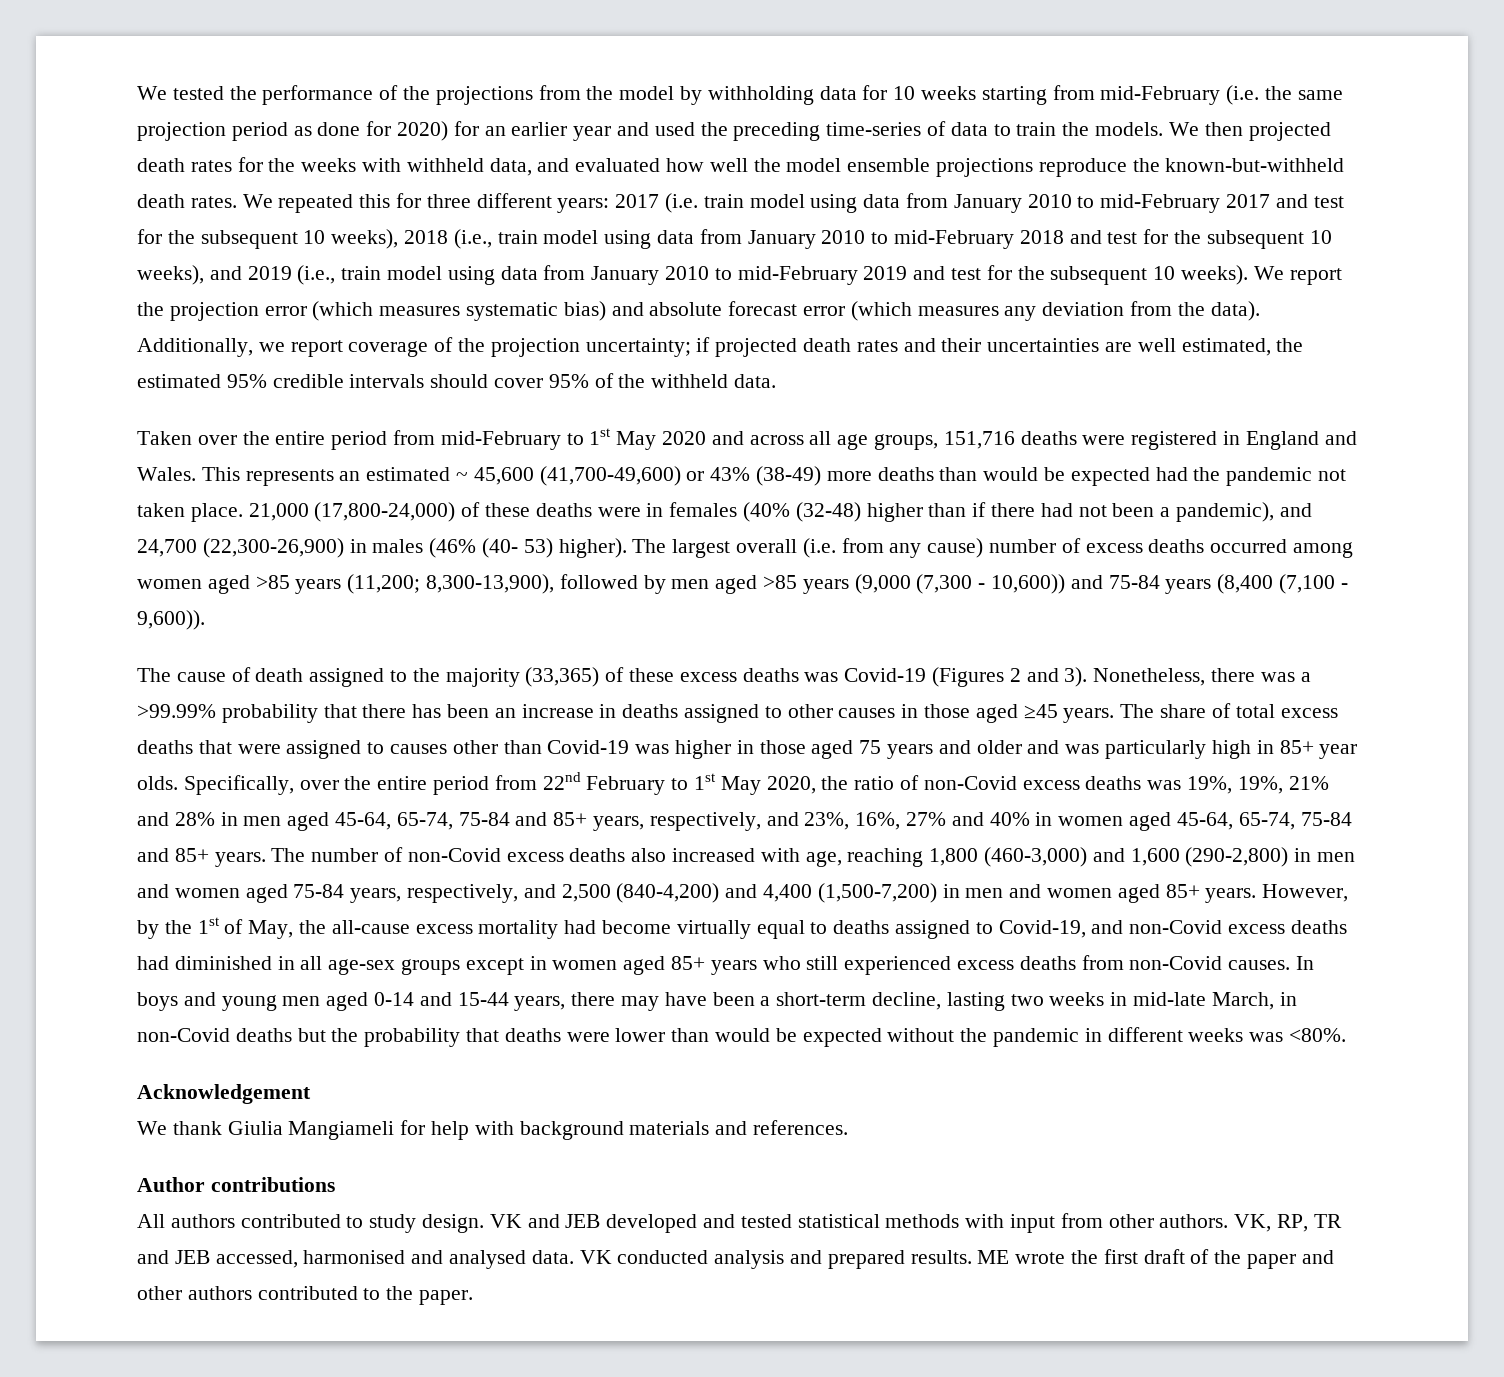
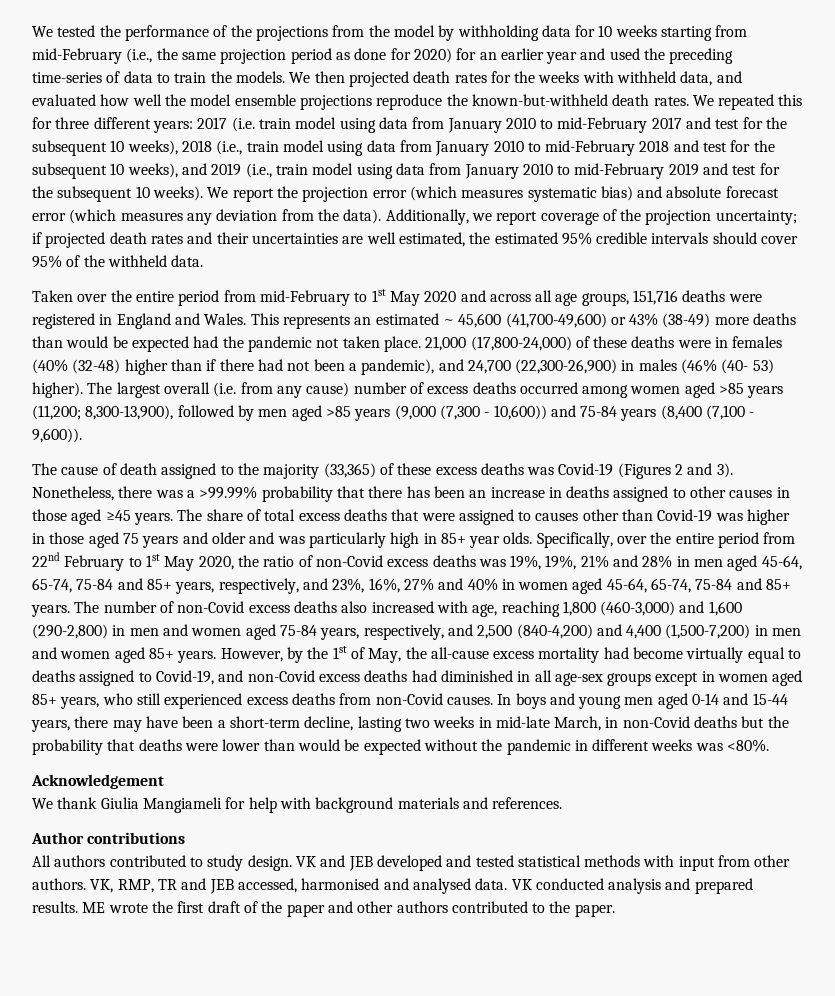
[1226,85,1260,105] (i.e. -> [126,48,153,63] (i.e.,
[710,960,757,975] years -> [60,697,100,709] years,
[1277,1214,1309,1232] RP, -> [117,879,154,893] RMP,

